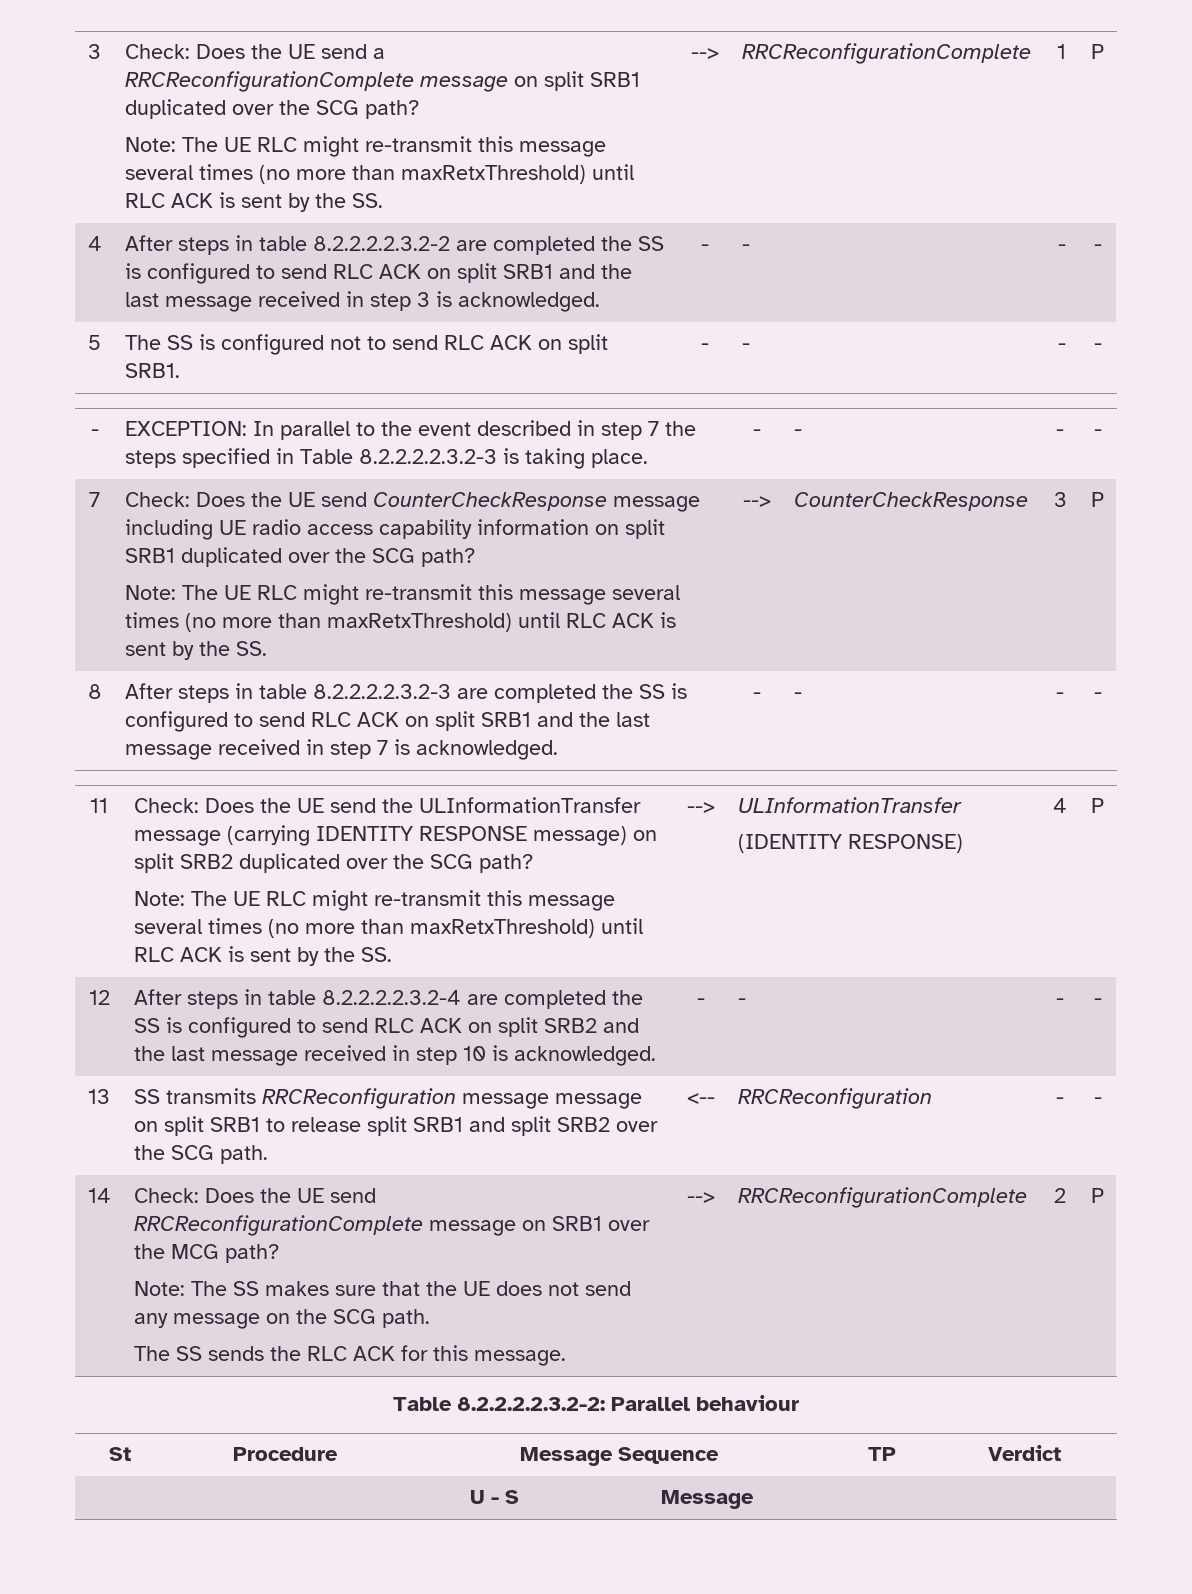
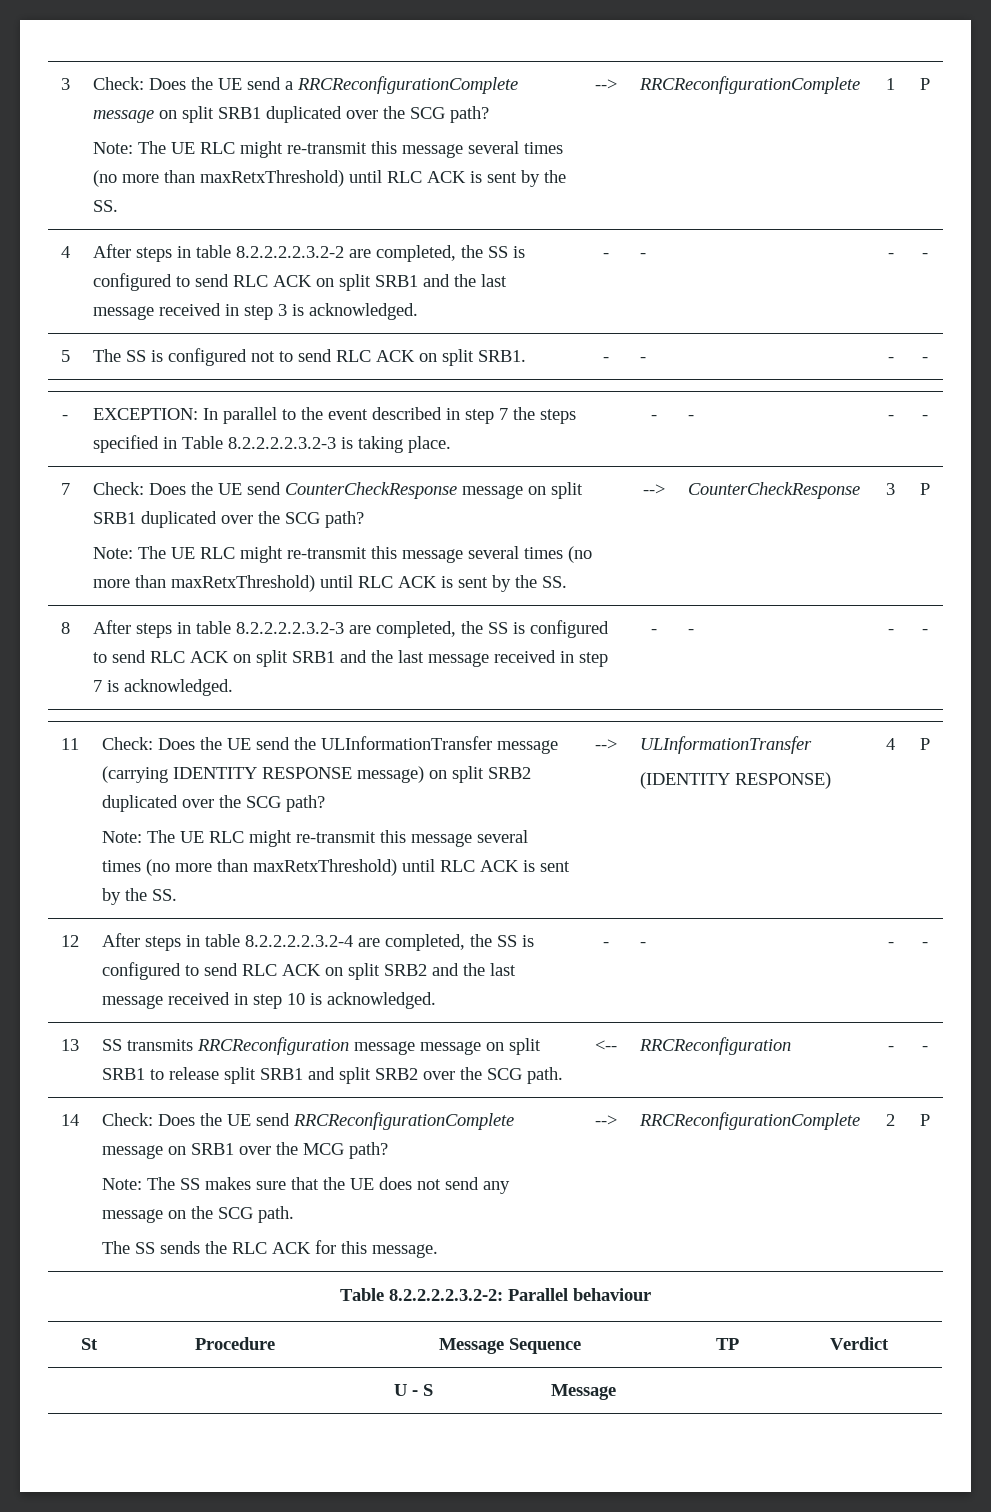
[492,236,595,255] completed -> [375,245,456,262] completed,
[124,519,589,540] including UE radio access capability information -> (523, 492) none
[493,684,596,703] completed -> [375,621,456,638] completed,
[503,990,606,1009] completed -> [384,934,465,951] completed,

